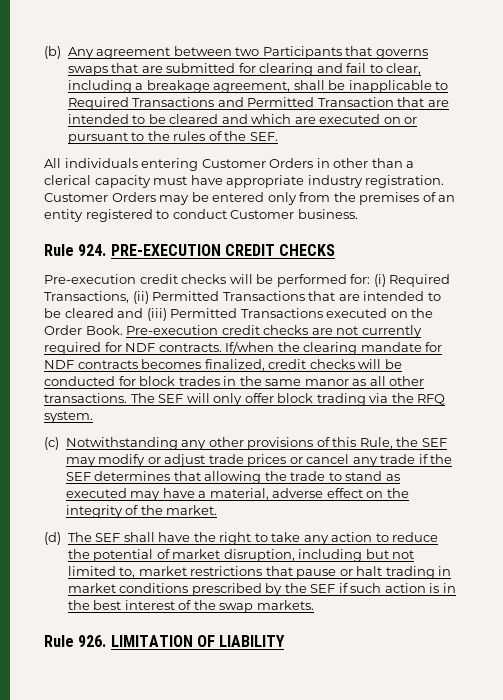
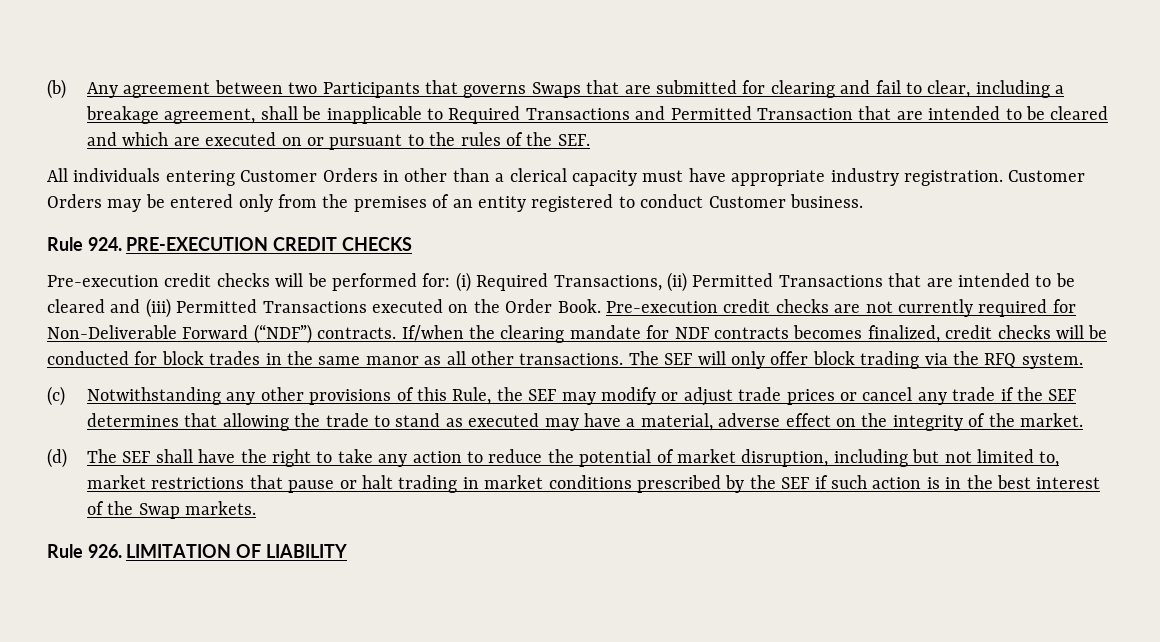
[67,66,108,76] swaps -> [531,82,581,98] Swaps
[125,343,156,352] NDF -> [47,324,312,344] Non-Deliverable Forward (“NDF”)
[219,603,254,613] swap -> [138,503,180,519] Swap

